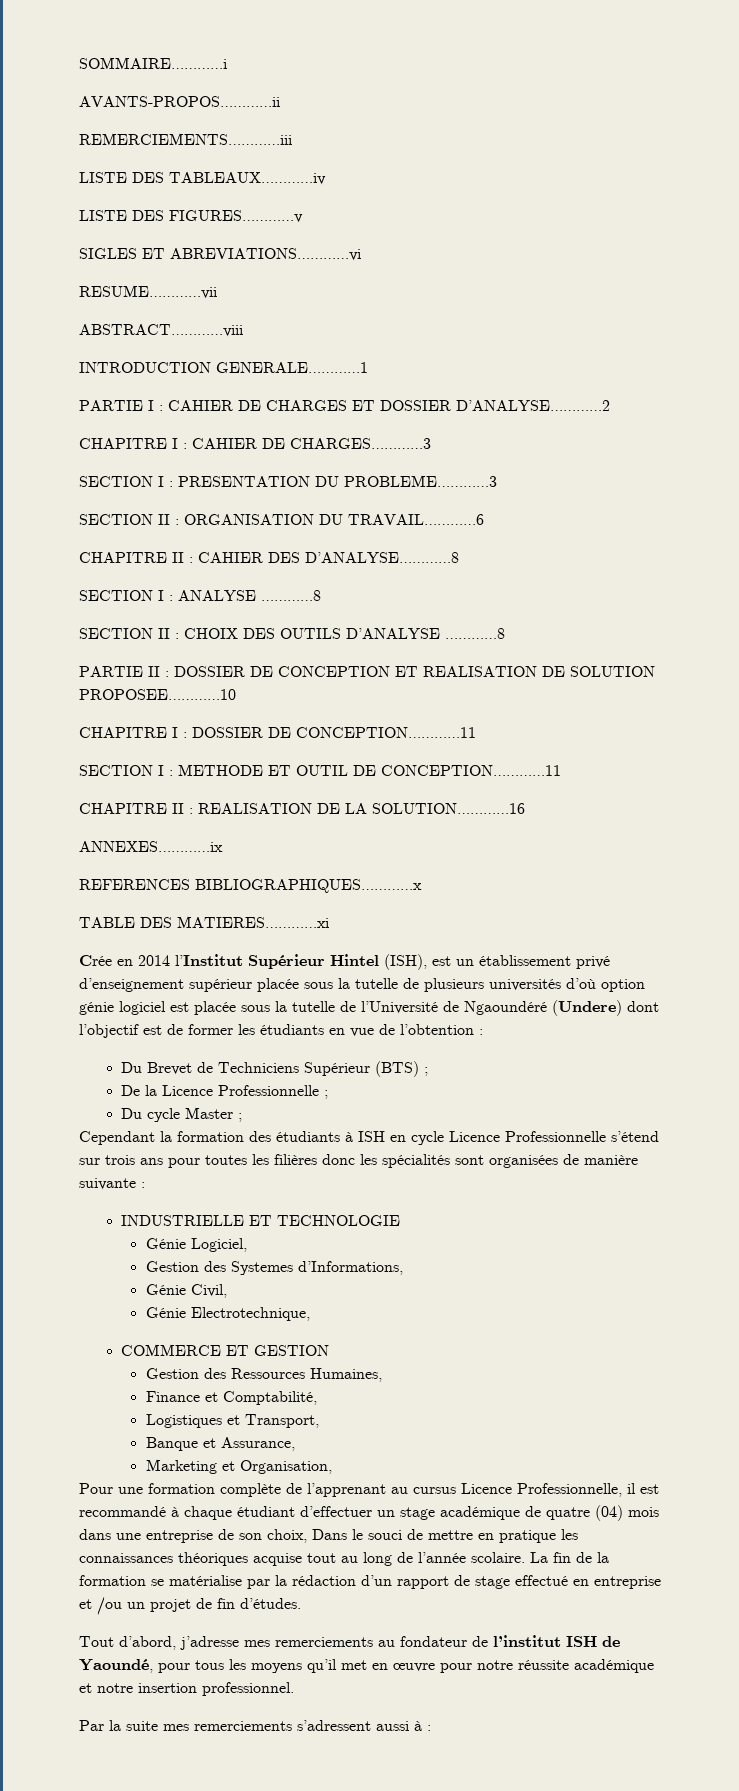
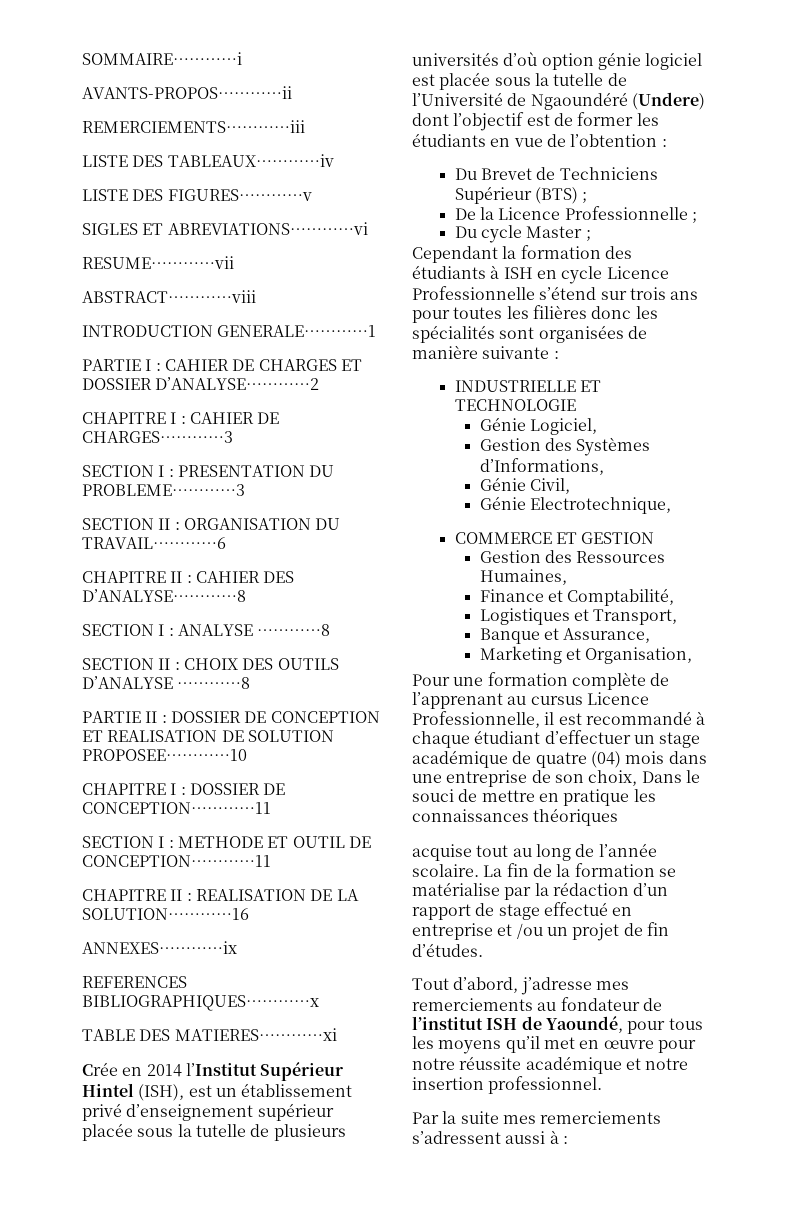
[230,1261,293,1275] Systemes -> [576,437,651,456] Systèmes
(248, 1559) none -> (619, 817) //

